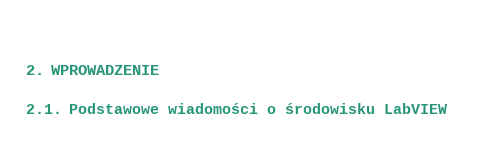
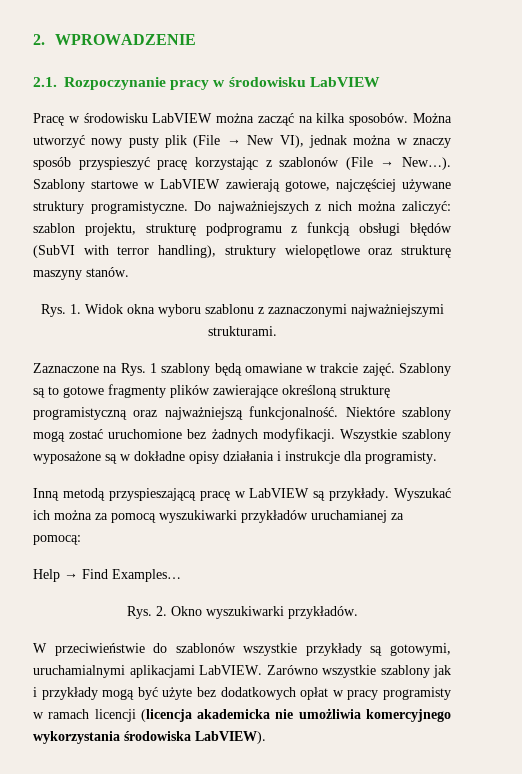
[68,103,447,114] Podstawowe wiadomości o środowisku LabVIEW -> [64,77,380,90] [33,113,452,126] [33,135,452,148] [33,157,451,170] [33,179,451,192] [33,201,451,214] [33,222,452,236] [33,245,452,258] [33,267,129,280] [40,304,444,317] [207,326,277,336] [33,363,452,376] [33,384,390,398] [33,406,451,420] [33,428,451,442] [33,451,437,464] [33,488,451,501] [33,510,404,523] [33,535,81,545] [33,569,181,582] [126,606,358,619] [33,643,451,656] [33,665,451,678] [33,687,452,700] [33,708,451,722] [33,731,266,744] Rozpoczynanie pracy w środowisku LabVIEW // Pracę w środowisku LabVIEW można zacząć na kilka sposobów. Można utworzyć nowy pusty plik (File → New VI), jednak można w znaczy sposób przyspieszyć pracę korzystając z szablonów (File → New…). Szablony startowe w LabVIEW zawierają gotowe, najczęściej używane struktury programistyczne. Do najważniejszych z nich można zaliczyć: szablon projektu, strukturę podprogramu z funkcją obsługi błędów (SubVI with terror handling), struktury wielopętlowe oraz strukturę maszyny stanów. // Rys. 1. Widok okna wyboru szablonu z zaznaczonymi najważniejszymi strukturami. // Zaznaczone na Rys. 1 szablony będą omawiane w trakcie zajęć. Szablony są to gotowe fragmenty plików zawierające określoną strukturę programistyczną oraz najważniejszą funkcjonalność. Niektóre szablony mogą zostać uruchomione bez żadnych modyfikacji. Wszystkie szablony wyposażone są w dokładne opisy działania i instrukcje dla programisty. // Inną metodą przyspieszającą pracę w LabVIEW są przykłady. Wyszukać ich można za pomocą wyszukiwarki przykładów uruchamianej za pomocą: // Help → Find Examples… // Rys. 2. Okno wyszukiwarki przykładów. // W przeciwieństwie do szablonów wszystkie przykłady są gotowymi, uruchamialnymi aplikacjami LabVIEW. Zarówno wszystkie szablony jak i przykłady mogą być użyte bez dodatkowych opłat w pracy programisty w ramach licencji (licencja akademicka nie umożliwia komercyjnego wykorzystania środowiska LabVIEW).

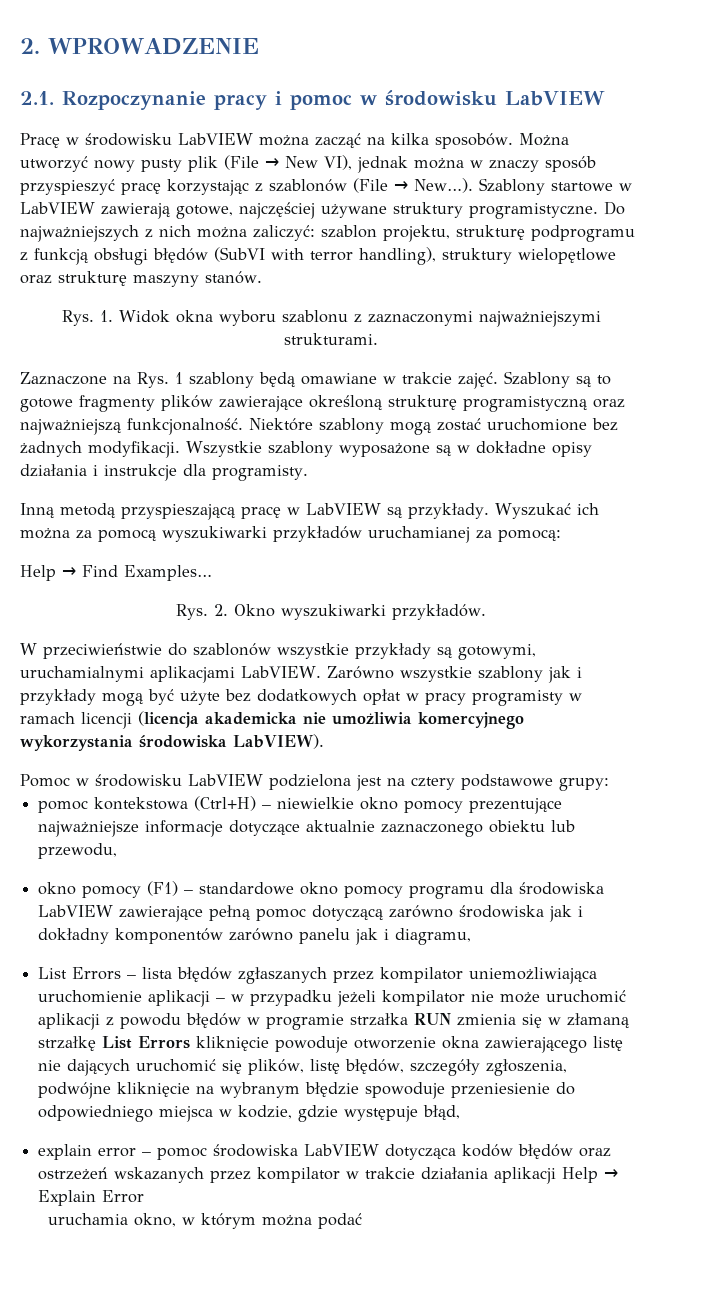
(210, 85) none -> [275,91,353,110] i pomoc
(266, 737) none -> [20,774,609,791] [38,796,563,814] [38,820,576,837] [38,843,118,859] [38,881,605,899] [38,905,584,922] [38,928,472,945] [38,967,598,984] [38,990,627,1007] [38,1013,631,1030] [38,1036,624,1053] [38,1059,568,1076] [38,1082,576,1099] [38,1105,461,1122] [38,1144,612,1160] [38,1167,619,1184] [38,1190,145,1206] [48,1213,363,1229] // Pomoc w środowisku LabVIEW podzielona jest na cztery podstawowe grupy: // pomoc kontekstowa (Ctrl+H) – niewielkie okno pomocy prezentujące najważniejsze informacje dotyczące aktualnie zaznaczonego obiektu lub przewodu, // okno pomocy (F1) – standardowe okno pomocy programu dla środowiska LabVIEW zawierające pełną pomoc dotyczącą zarówno środowiska jak i dokładny komponentów zarówno panelu jak i diagramu, // List Errors – lista błędów zgłaszanych przez kompilator uniemożliwiająca uruchomienie aplikacji – w przypadku jeżeli kompilator nie może uruchomić aplikacji z powodu błędów w programie strzałka RUN zmienia się w złamaną strzałkę List Errors kliknięcie powoduje otworzenie okna zawierającego listę nie dających uruchomić się plików, listę błędów, szczegóły zgłoszenia, podwójne kliknięcie na wybranym błędzie spowoduje przeniesienie do odpowiedniego miejsca w kodzie, gdzie występuje błąd, // explain error – pomoc środowiska LabVIEW dotycząca kodów błędów oraz ostrzeżeń wskazanych przez kompilator w trakcie działania aplikacji Help → Explain Error // uruchamia okno, w którym można podać

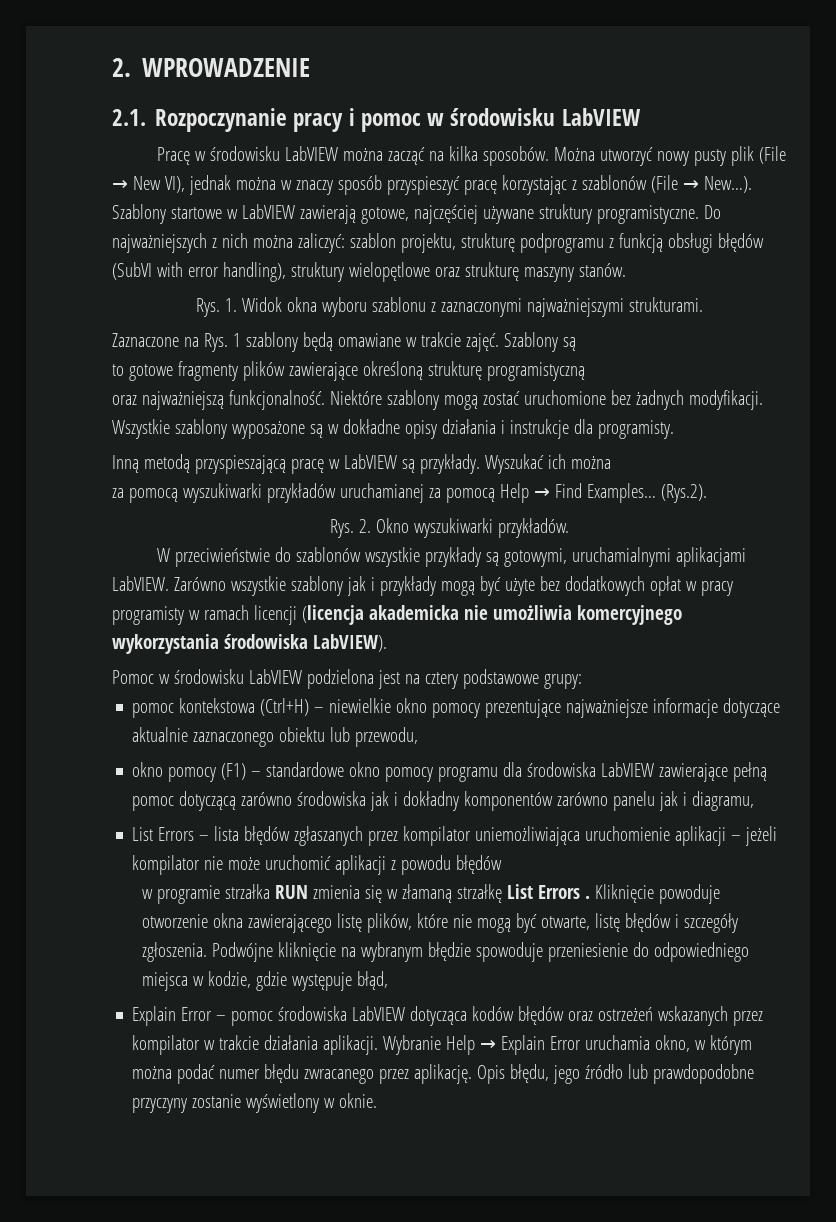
[310,251,353,261] terror -> [187,267,219,277] error
(592, 381) none -> (576, 344) //
(588, 404) none -> (585, 371) //
(70, 533) none -> (611, 462) //
[498,529,561,542] pomocą: // -> [445,488,495,503] pomocą
(212, 573) none -> [660,484,707,503] (Rys.2).
[231,990,333,1006] w przypadku -> (742, 838) none
(242, 1020) none -> (503, 864) //
[196,1036,270,1051] kliknięcie -> [584,884,654,903] . Kliknięcie
[38,1059,568,1076] [38,1082,112,1099] nie dających uruchomić się plików, listę błędów, szczegóły zgłoszenia, podwójne -> [367,913,738,933] [142,942,274,962] plików, które nie mogą być otwarte, listę błędów i szczegóły zgłoszenia. Podwójne
[38,1144,137,1160] explain error -> [132,1006,213,1026] Explain Error
[494,1167,557,1184] aplikacji -> [323,1035,442,1055] aplikacji. Wybranie
(145, 1196) // -> (582, 1043) none
(363, 1221) none -> [219,1064,755,1084] [132,1093,378,1113] numer błędu zwracanego przez aplikację. Opis błędu, jego źródło lub prawdopodobne przyczyny zostanie wyświetlony w oknie.

